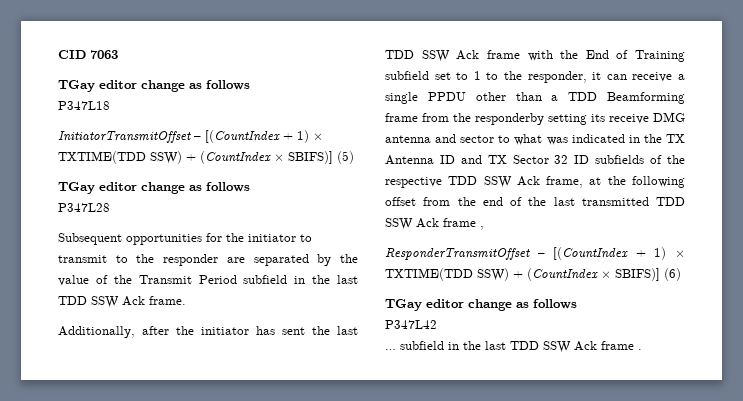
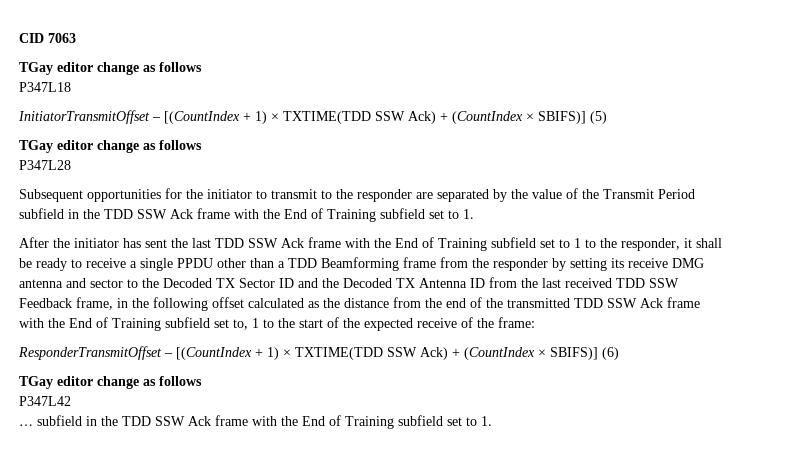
[150,151,182,164] SSW) -> [375,111,436,124] SSW Ack)
[337,275,358,284] [58,296,186,308] [58,326,169,338] last TDD SSW Ack frame. // Additionally, after -> [104,208,474,222] [19,237,49,248] TDD SSW Ack frame with the End of Training subfield set to 1. // After
[606,74,627,80] can -> [696,238,722,248] [19,258,82,271] shall be ready to
[475,113,544,125] responderby -> [493,258,566,271] responder by
[514,134,685,145] [385,155,685,165] [385,176,685,188] [385,197,416,206] what was indicated in the TX Antenna ID and TX Sector 32 ID subfields of the respective TDD SSW Ack frame, at the following offset -> [142,277,679,288] [19,297,389,311] the Decoded TX Sector ID and the Decoded TX Antenna ID from the last received TDD SSW Feedback frame, in the following offset calculated as the distance
[553,197,575,206] last -> (503, 303) none
[480,226,484,230] , -> [19,317,535,331] with the End of Training subfield set to, 1 to the start of the expected receive of the frame:
[477,268,509,281] SSW) -> [387,347,448,360] SSW Ack)
[485,341,642,353] last TDD SSW Ack frame . -> [122,415,492,429] TDD SSW Ack frame with the End of Training subfield set to 1.

